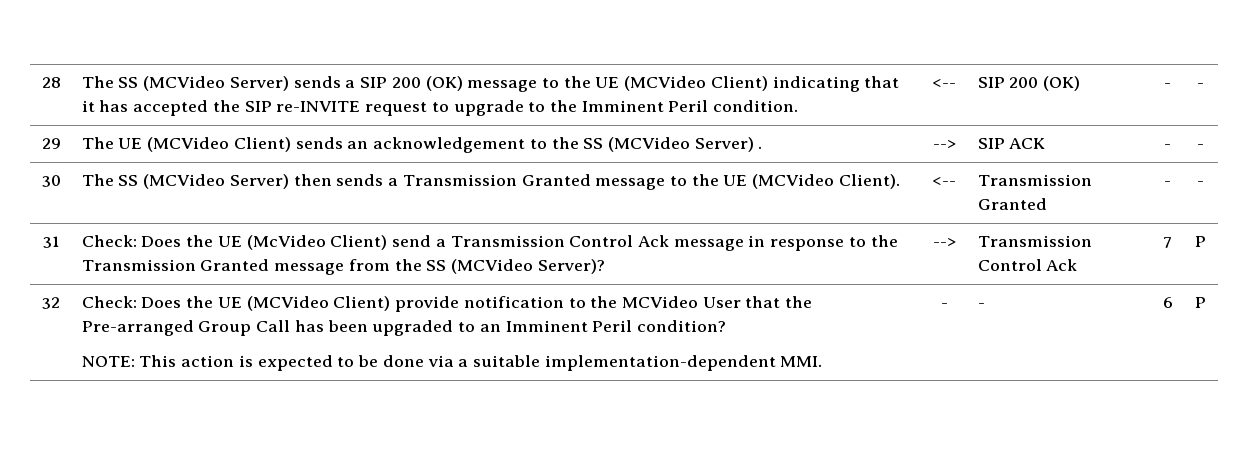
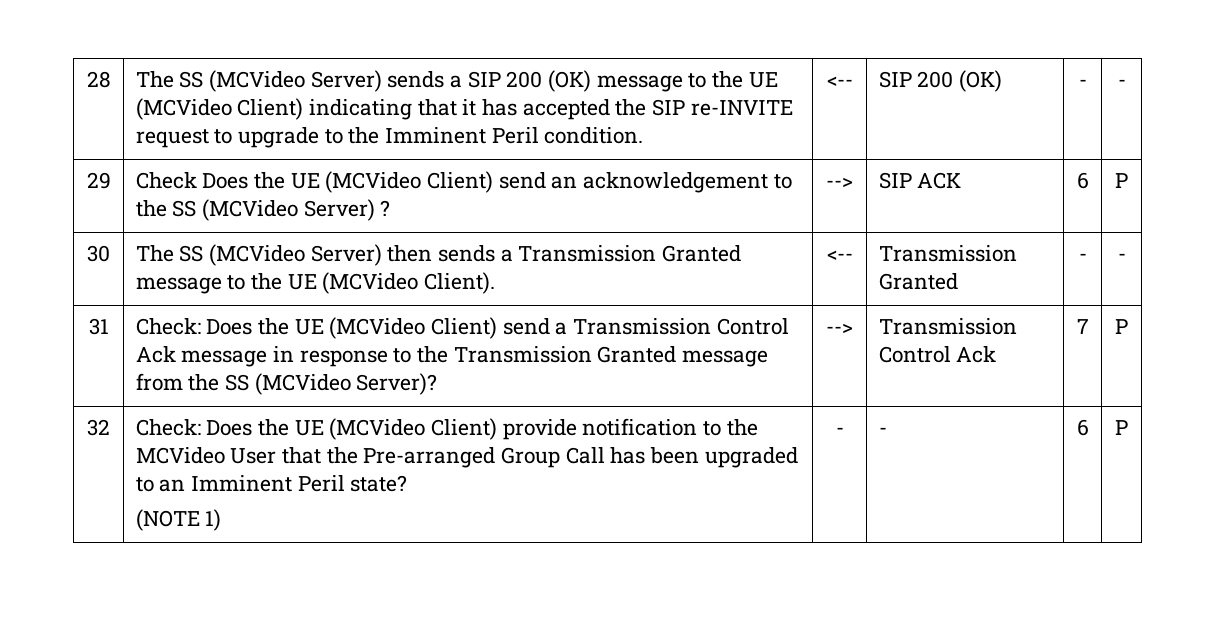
[81,137,343,152] The UE (MCVideo Client) sends -> [135,171,546,193] Check Does the UE (MCVideo Client) send
[758,146,763,149] . -> [380,200,391,216] ?
[1164,144,1171,149] [1197,144,1204,149] - | - -> [1076,172,1089,189] [1115,173,1128,188] 6 | P
[246,235,326,250] (McVideo -> [329,317,426,339] (MCVideo
[636,320,726,332] [81,355,823,371] condition? // NOTE: This action is expected to be done via a suitable implementation-dependent MMI. -> [350,475,408,492] [135,509,222,531] state? // (NOTE 1)

